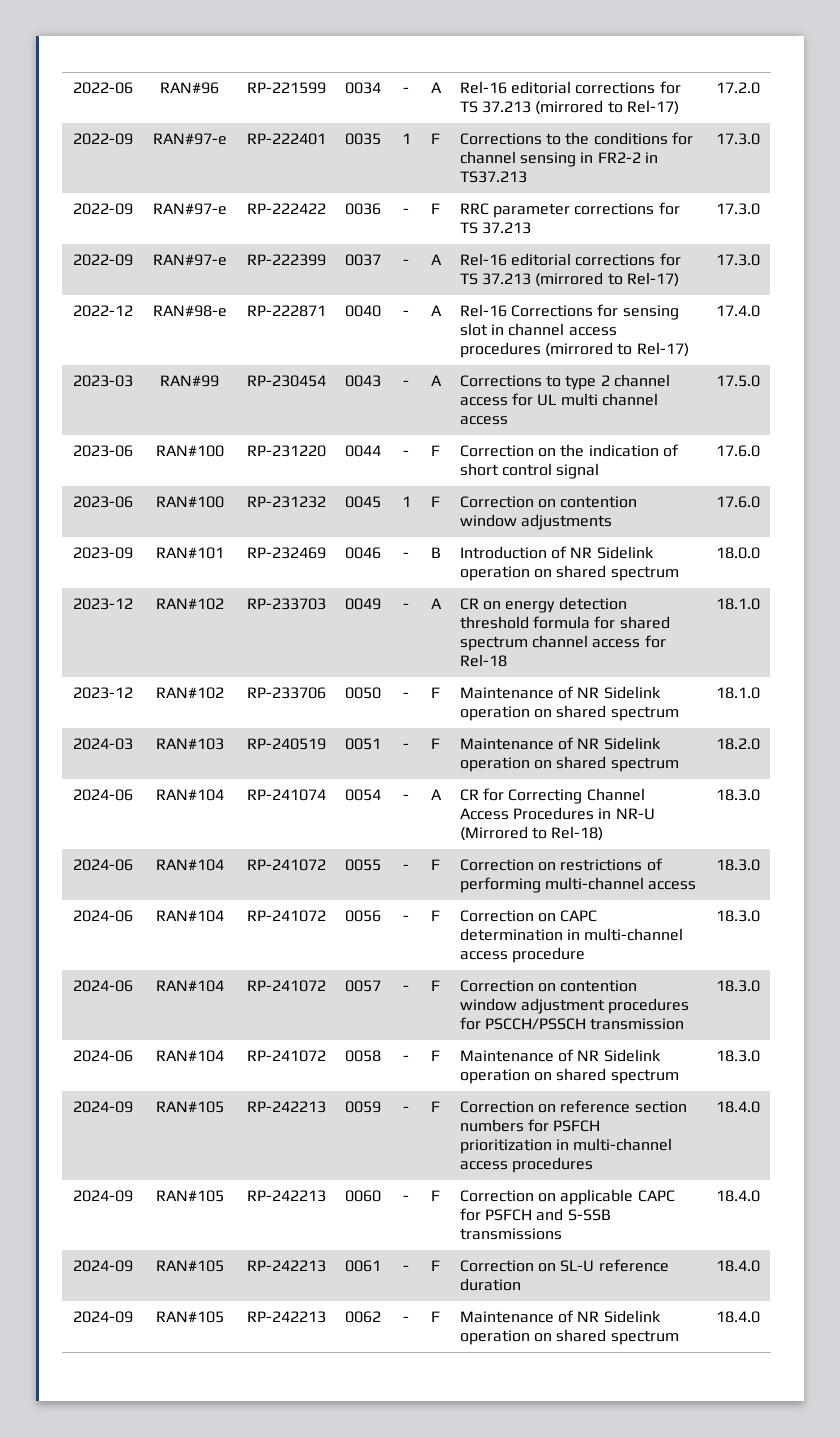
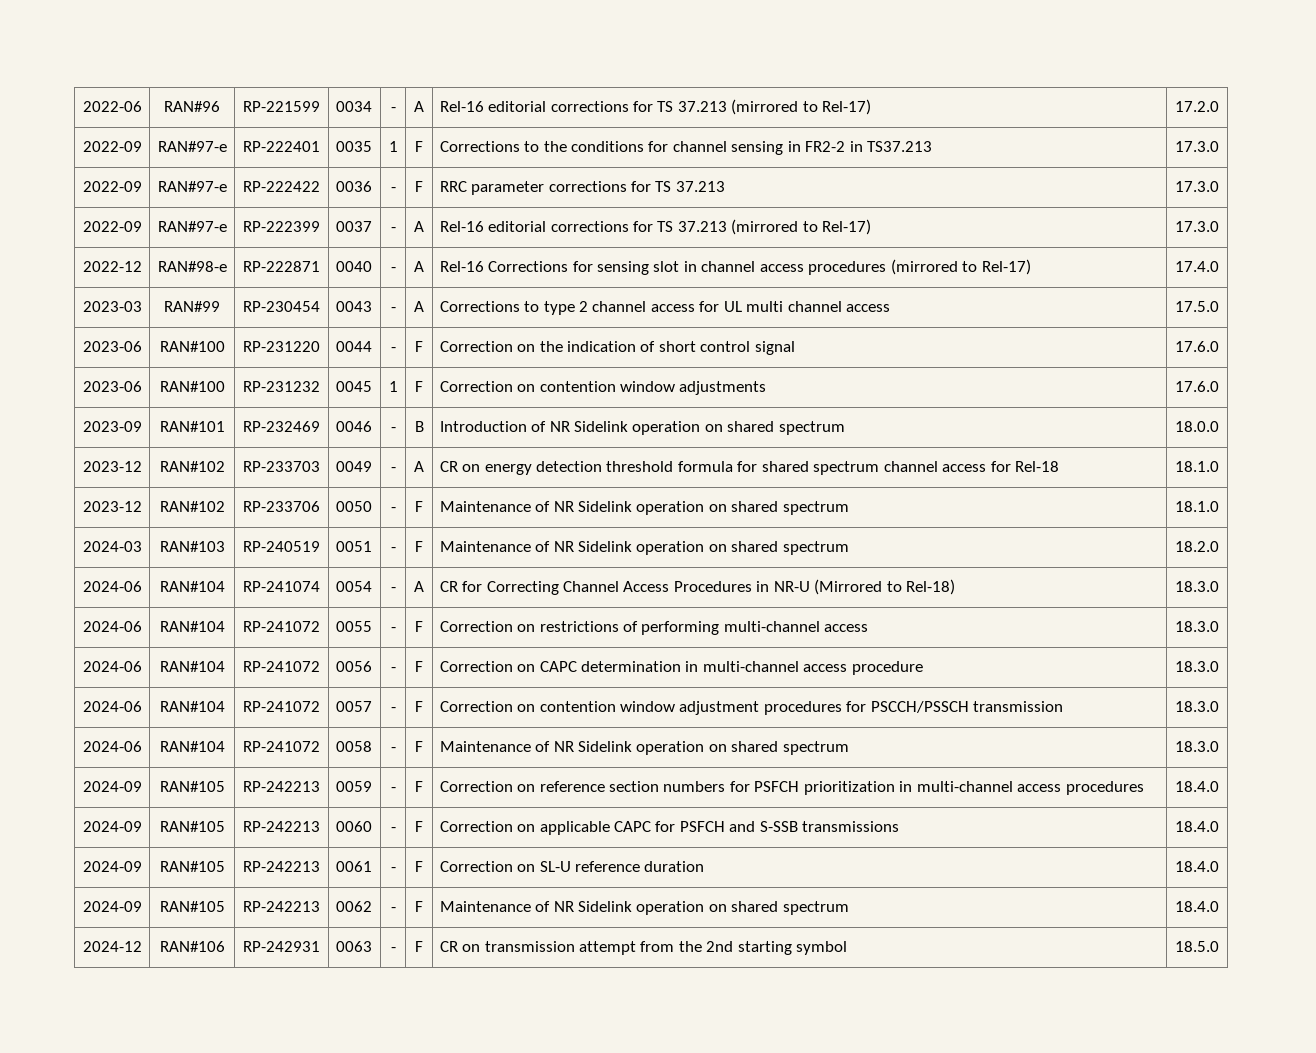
(760, 1317) none -> [82,941,142,952] [159,941,225,952] [243,941,320,952] [335,941,372,952] [390,947,396,952] [415,941,423,952] [439,941,848,955] [1175,941,1219,952] // 2024-12 | RAN#106 | RP-242931 | 0063 | - | F | CR on transmission attempt from the 2nd starting symbol | 18.5.0

